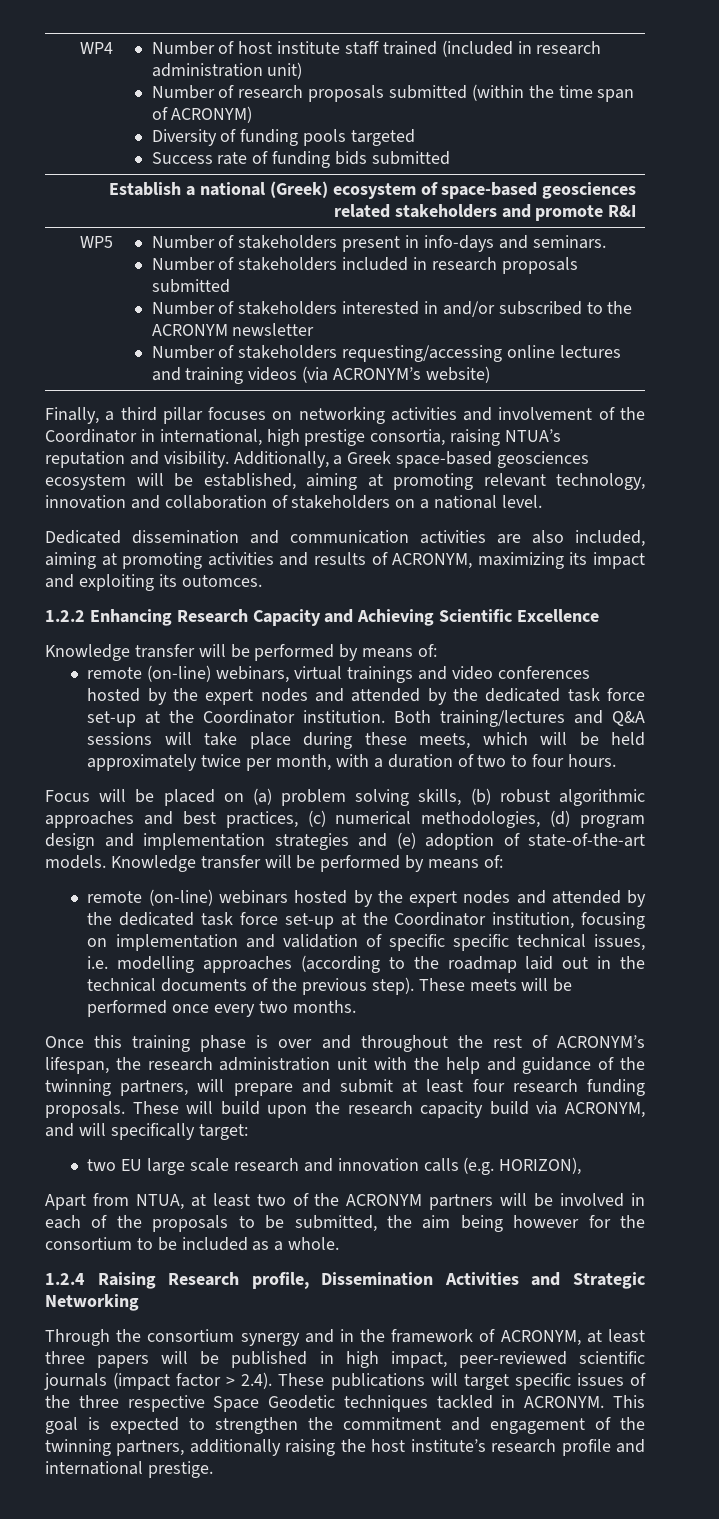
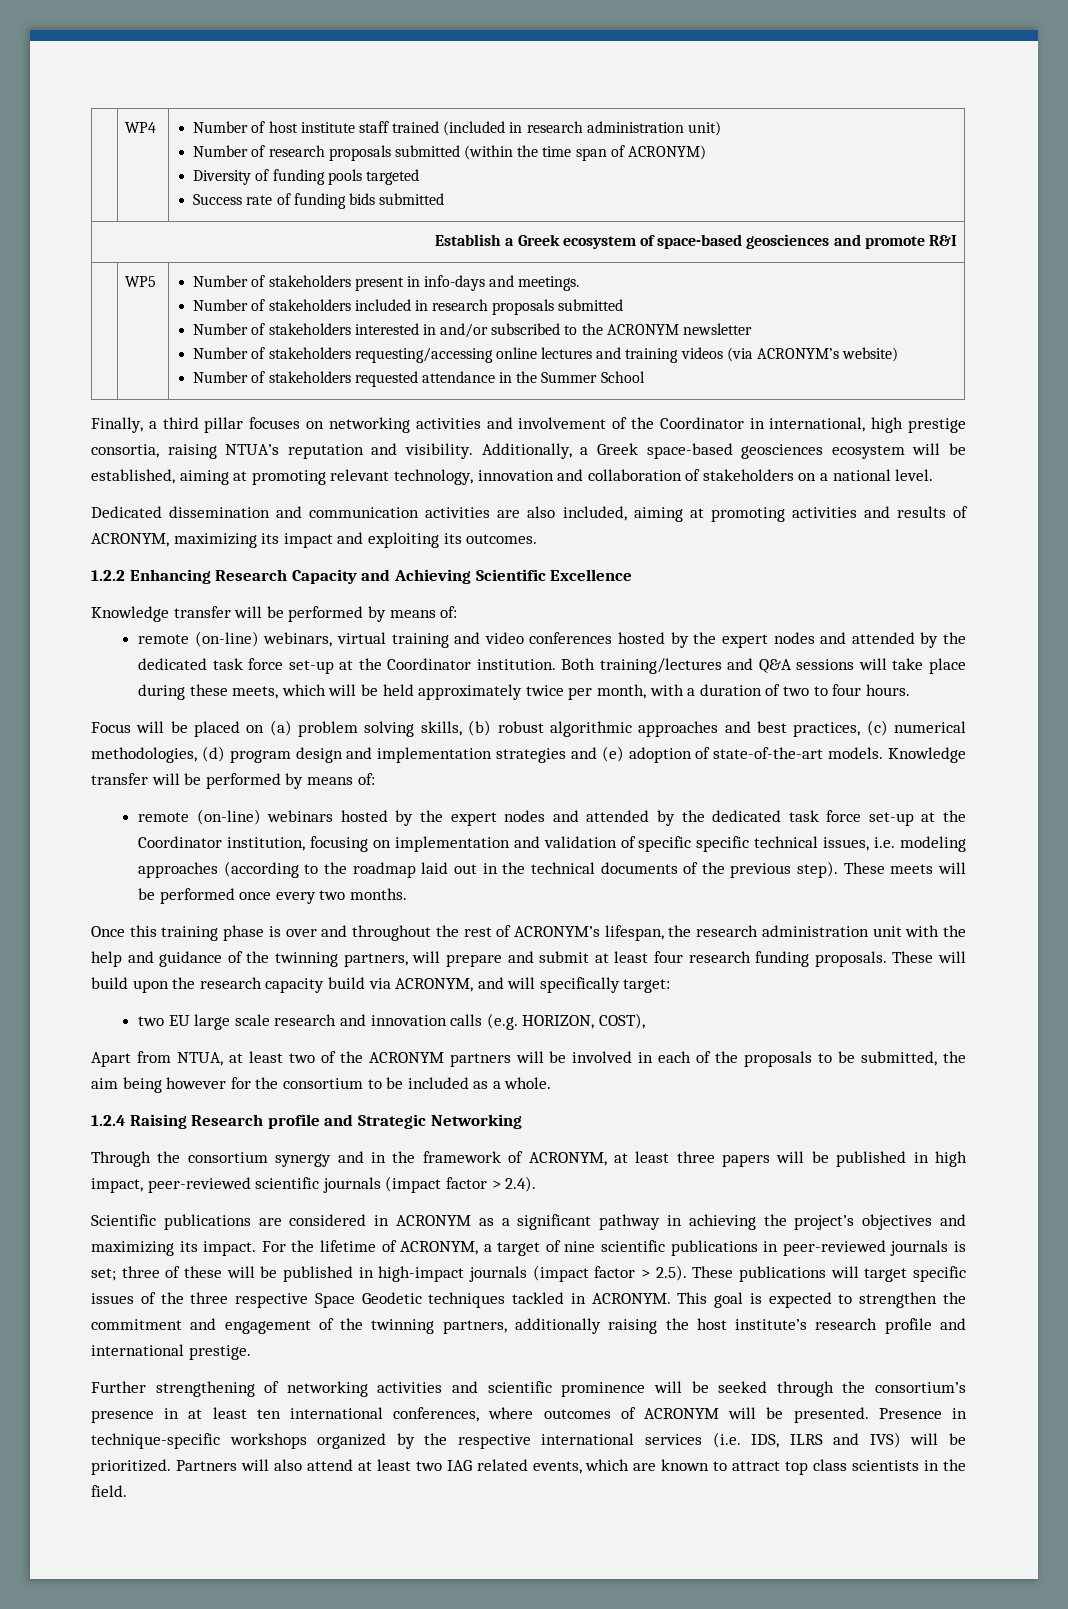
[199,181,328,198] national (Greek) -> [517,234,560,246] Greek
[333,204,497,218] related stakeholders -> (830, 241) none
[532,235,606,249] seminars. -> [518,276,580,291] meetings.
(490, 374) none -> [193,371,645,387] // Number of stakeholders requested attendance in the Summer School
[181,575,262,587] outomces. -> [466,534,538,544] outcomes.
[346,666,413,683] trainings -> [391,633,449,648] training
[117,956,195,973] modelling -> [899,836,966,852] modeling
[499,1157,582,1175] HORIZON), -> [522,1013,646,1029] HORIZON, COST),
[251,1272,519,1289] profile, Dissemination Activities -> [267,1114,320,1129] profile
(273, 1380) none -> [91,1214,966,1230] [91,1240,967,1256] [91,1265,687,1282] // Scientific publications are considered in ACRONYM as a significant pathway in achieving the project’s objectives and maximizing its impact. For the lifetime of ACRONYM, a target of nine scientific publications in peer-reviewed journals is set; three of these will be published in high-impact journals (impact factor > 2.5).
(213, 1469) none -> [91,1381,966,1397] [91,1407,968,1423] [91,1432,966,1449] [91,1459,967,1475] [91,1485,127,1497] // Further strengthening of networking activities and scientific prominence will be seeked through the consortium’s presence in at least ten international conferences, where outcomes of ACRONYM will be presented. Presence in technique-specific workshops organized by the respective international services (i.e. IDS, ILRS and IVS) will be prioritized. Partners will also attend at least two IAG related events, which are known to attract top class scientists in the field.

